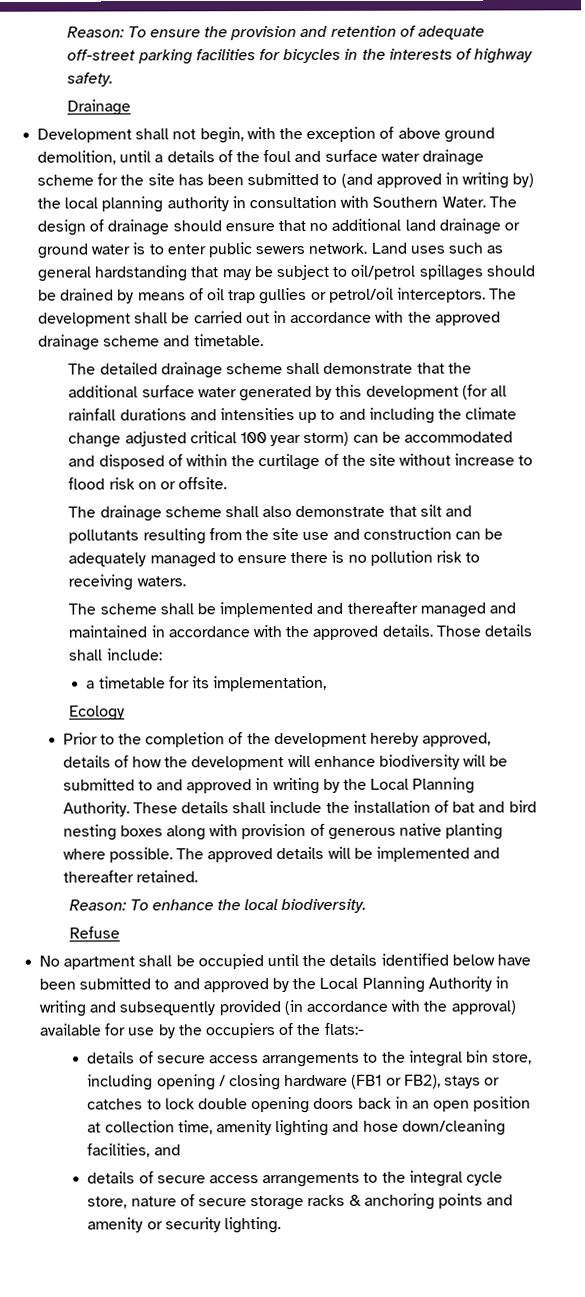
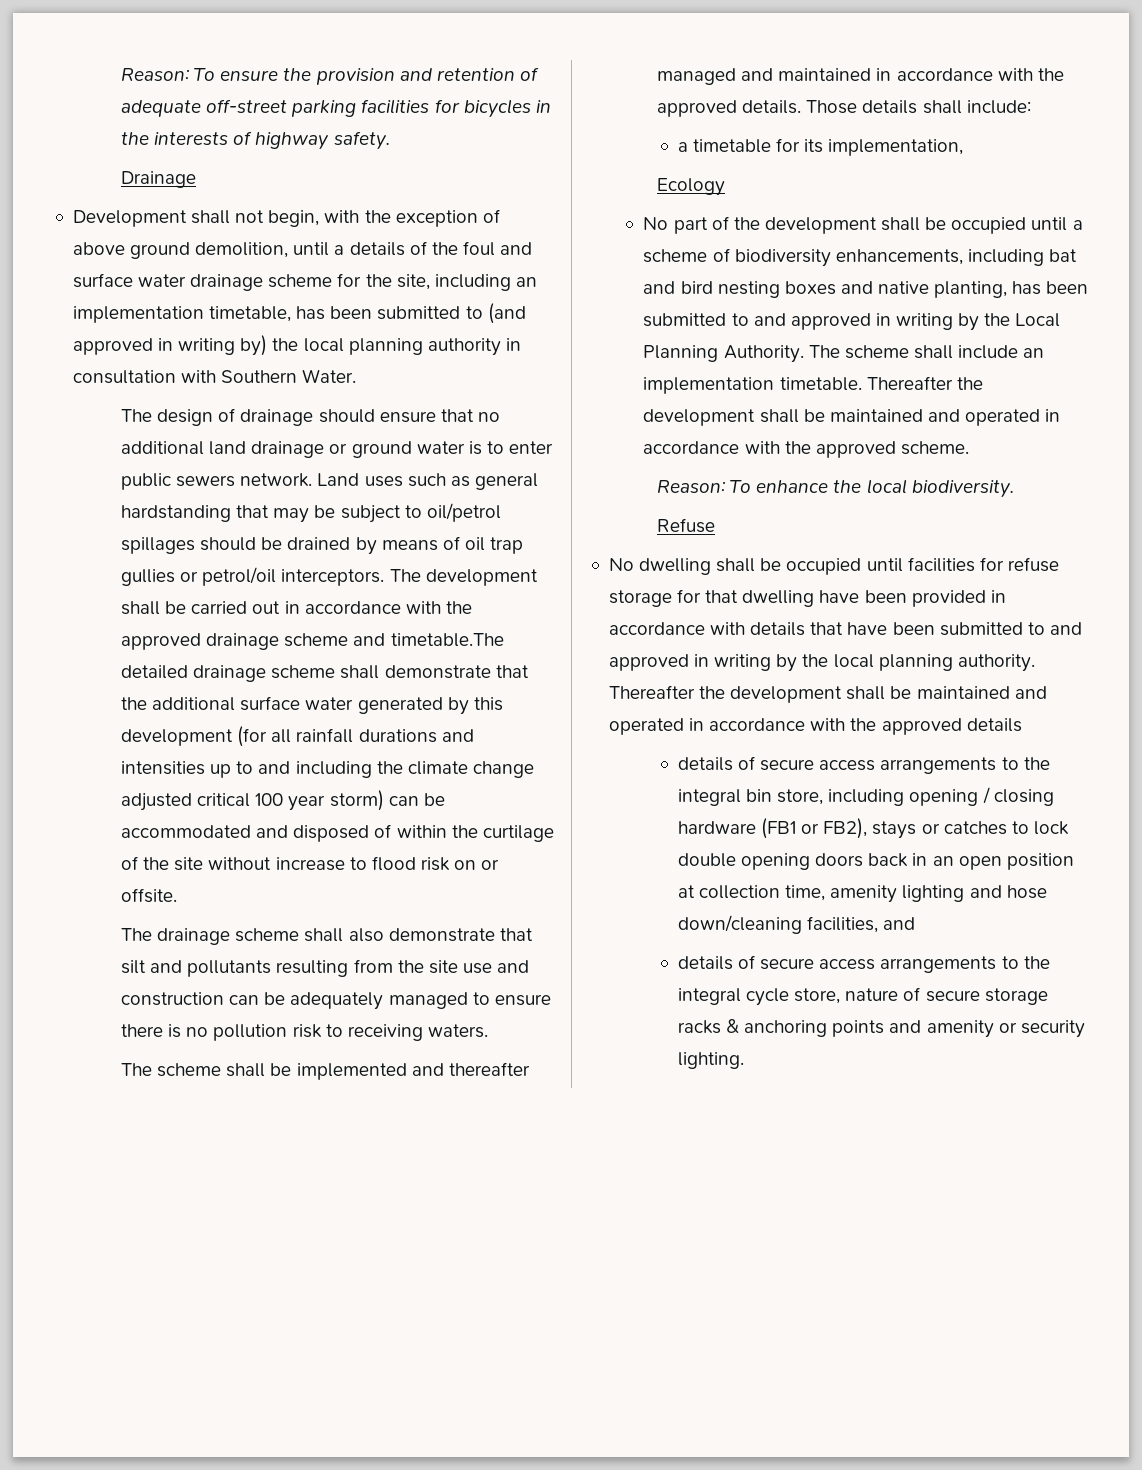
[147,173,175,186] site -> [396,274,537,291] [72,306,292,323] site, including an implementation timetable,
(486, 202) none -> (357, 376) //
[193,334,264,347] [68,363,97,375] timetable. // The -> [390,633,504,647] timetable.The
[62,732,492,748] [62,754,509,771] Prior to the completion of the development hereby approved, details of how the development will enhance biodiversity will be -> [643,216,1083,234] [643,248,1078,267] [643,281,1089,298] No part of the development shall be occupied until a scheme of biodiversity enhancements, including bat and bird nesting boxes and native planting, has been
[132,800,537,814] [62,823,504,841] [62,846,501,863] [62,870,198,883] These details shall include the installation of bat and bird nesting boxes along with provision of generous native planting where possible. The approved details will be implemented and thereafter retained. -> [808,345,1045,359] [643,376,983,394] [643,409,1061,426] [643,441,969,458] The scheme shall include an implementation timetable. Thereafter the development shall be maintained and operated in accordance with the approved scheme.
[63,953,495,970] apartment shall be occupied until the details identified below -> [639,557,1059,575] [608,589,1006,607] [608,622,844,636] dwelling shall be occupied until facilities for refuse storage for that dwelling have been provided in accordance with details that
[271,976,509,993] [39,999,516,1017] [39,1022,365,1039] by the Local Planning Authority in writing and subsequently provided (in accordance with the approval) available for use by the occupiers of the flats:- -> [694,654,1035,672] [608,685,1047,703] [608,718,1022,735] in writing by the local planning authority. Thereafter the development shall be maintained and operated in accordance with the approved details

